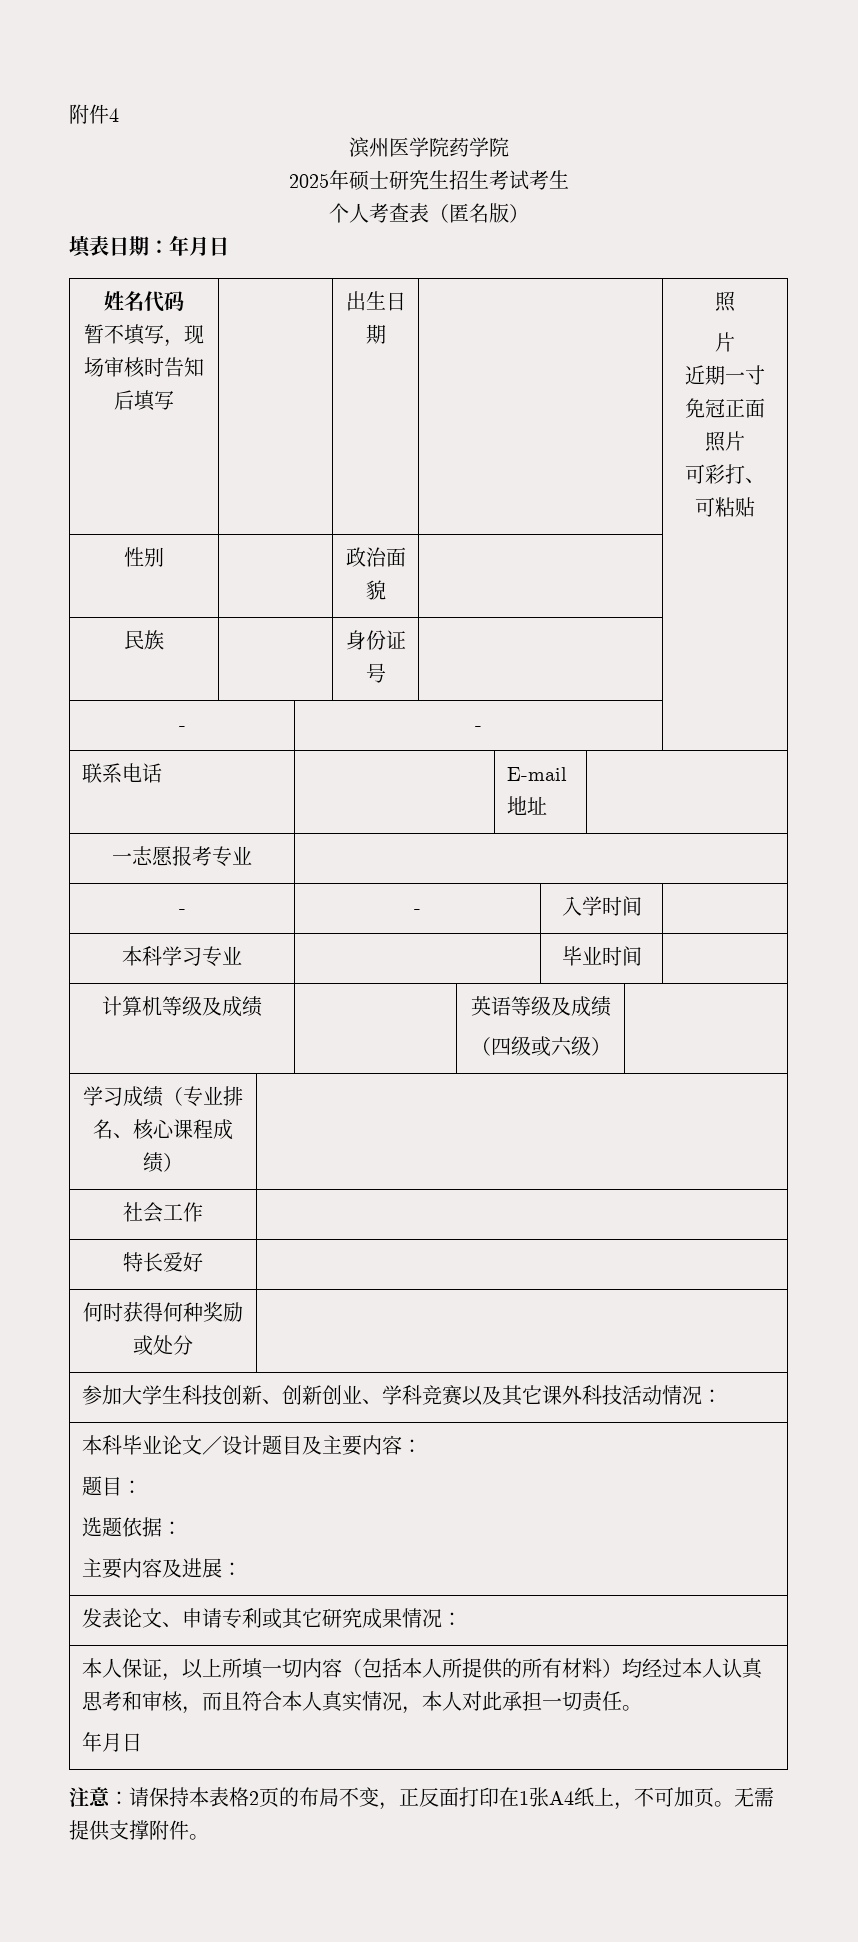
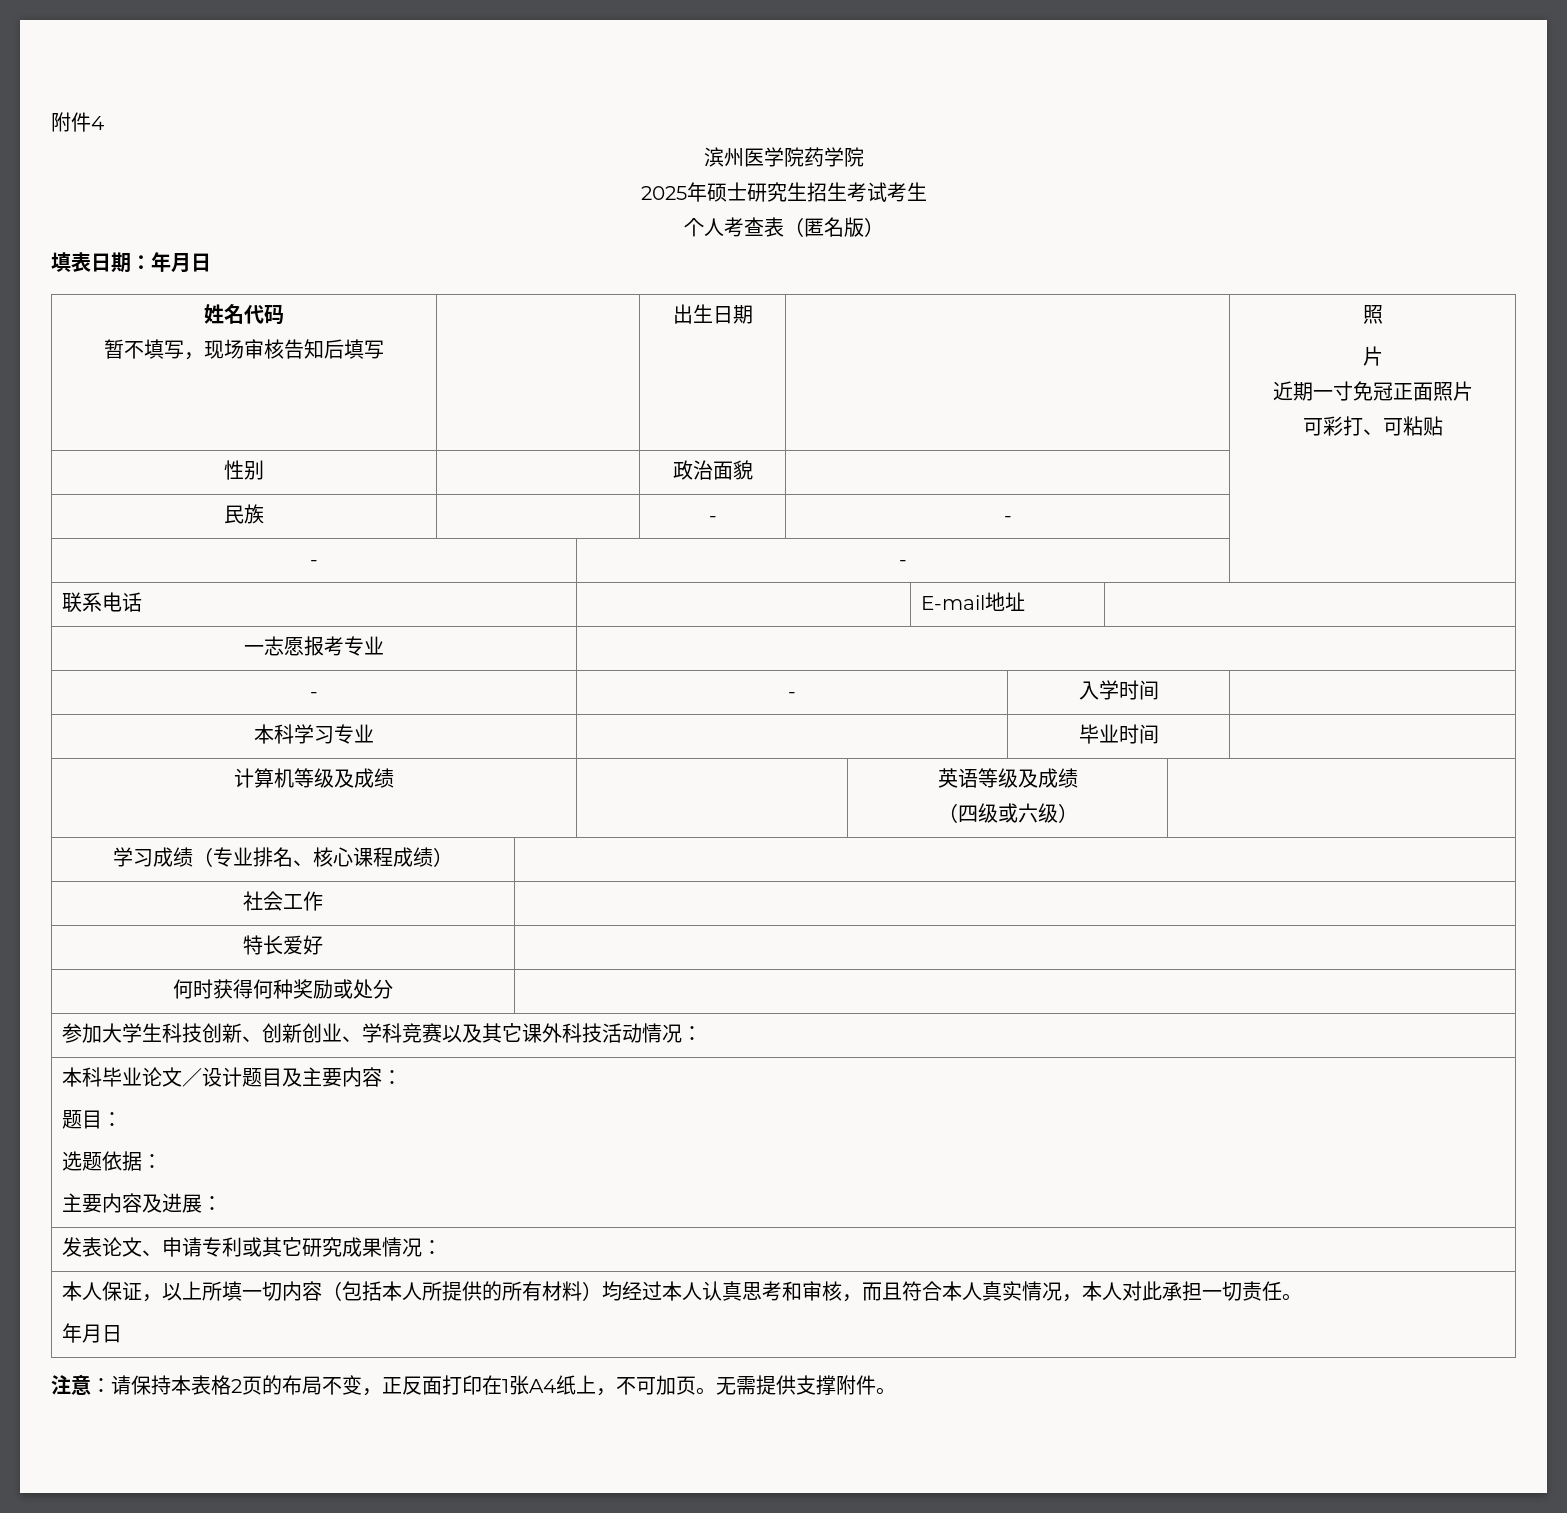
[144,357,164,377] 时 -> (284, 349) none
[345,630,406,650] [365,663,386,683] 身份证号 | -> [708,516,717,522] [1003,516,1012,522] - | -

